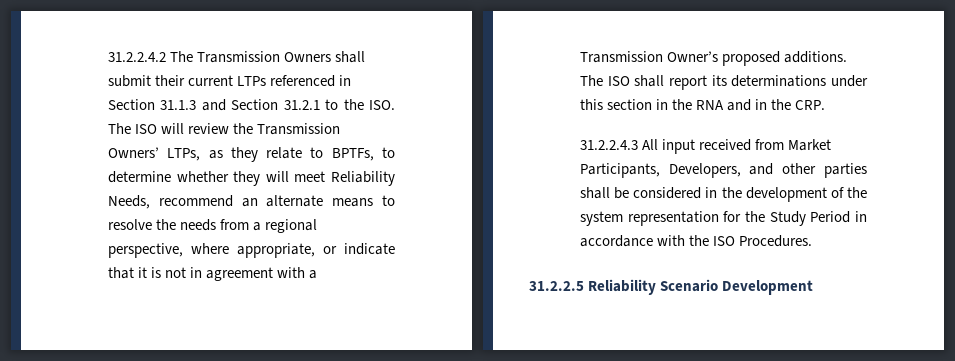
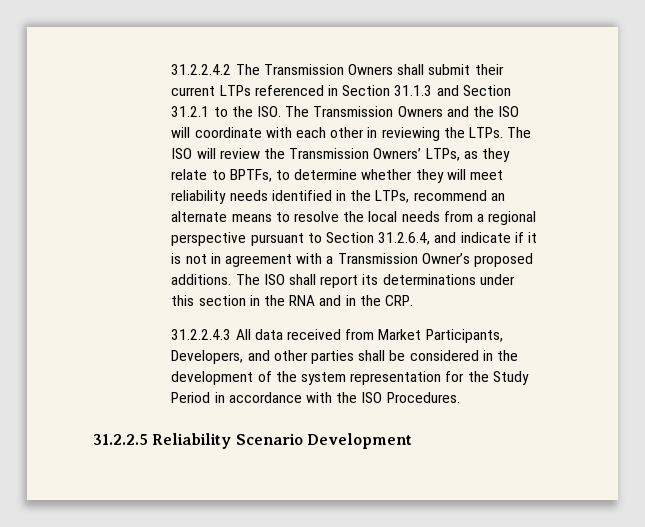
(131, 128) none -> [313,106,520,117] [171,127,532,141] Transmission Owners and the ISO will coordinate with each other in reviewing the LTPs. The
[331,171,395,186] [107,195,150,209] Reliability Needs, -> [171,190,410,204] reliability needs identified in the LTPs,
(177, 224) none -> [368,211,398,222] local
[107,243,395,258] [107,267,134,279] perspective, where appropriate, or indicate that -> [171,232,524,246] perspective pursuant to Section 31.2.6.4, and indicate if
[662,139,696,154] input -> [254,329,283,340] data

